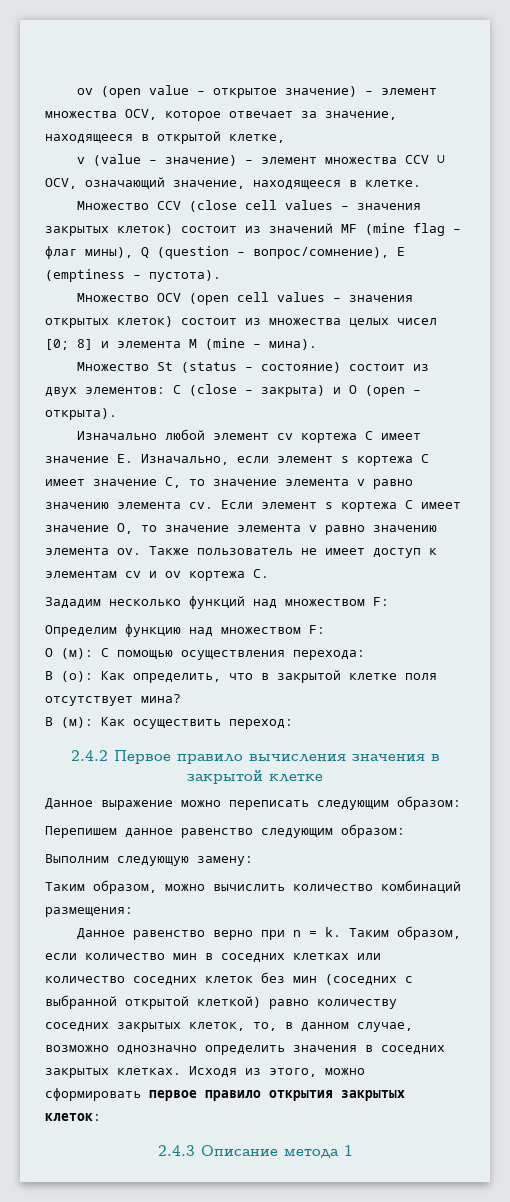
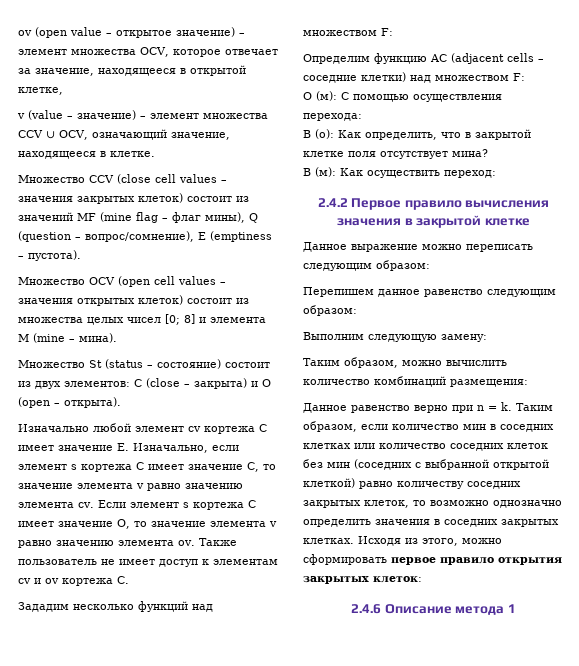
(181, 630) none -> [430,53,544,64] [303,72,406,83] AC (adjacent cells – соседние клетки)
[253,1022,413,1032] то, в данном случае, -> [413,500,426,506] то
[157,1145,195,1156] 2.4.3 -> [351,604,382,614] 2.4.6

